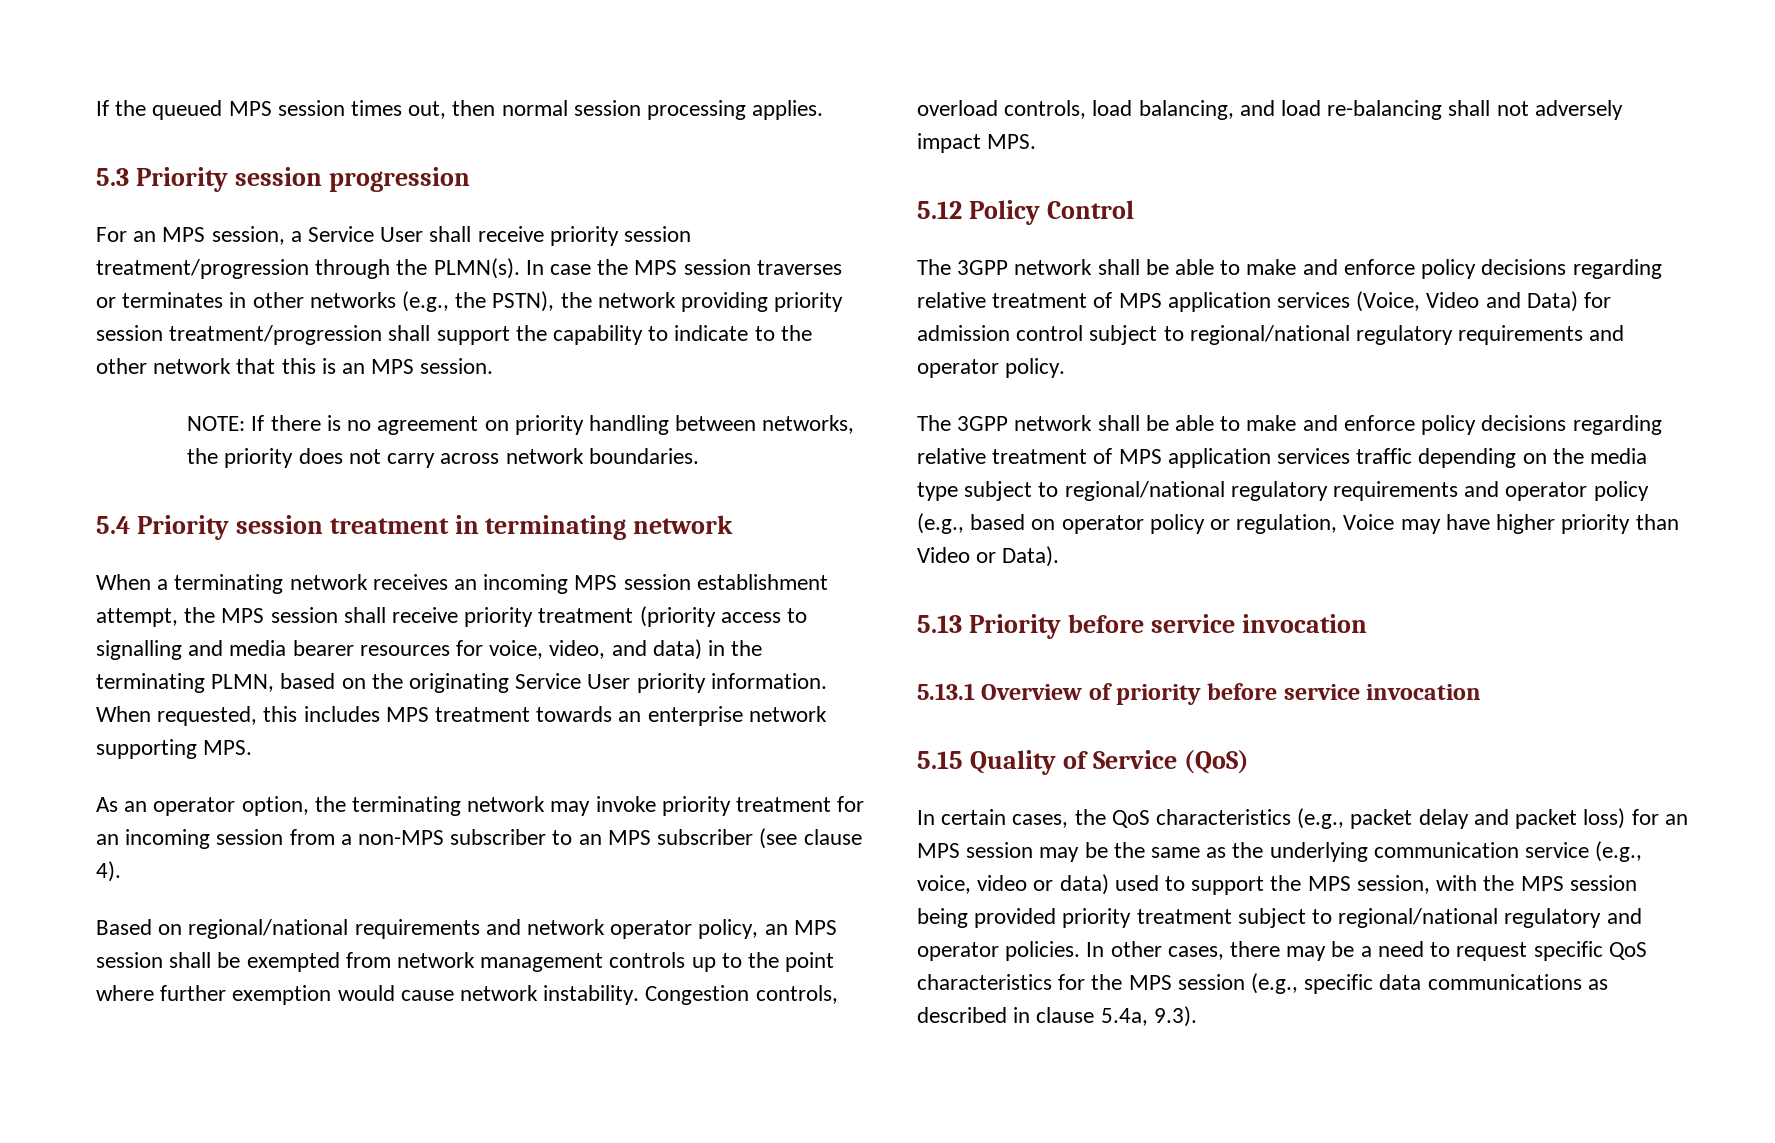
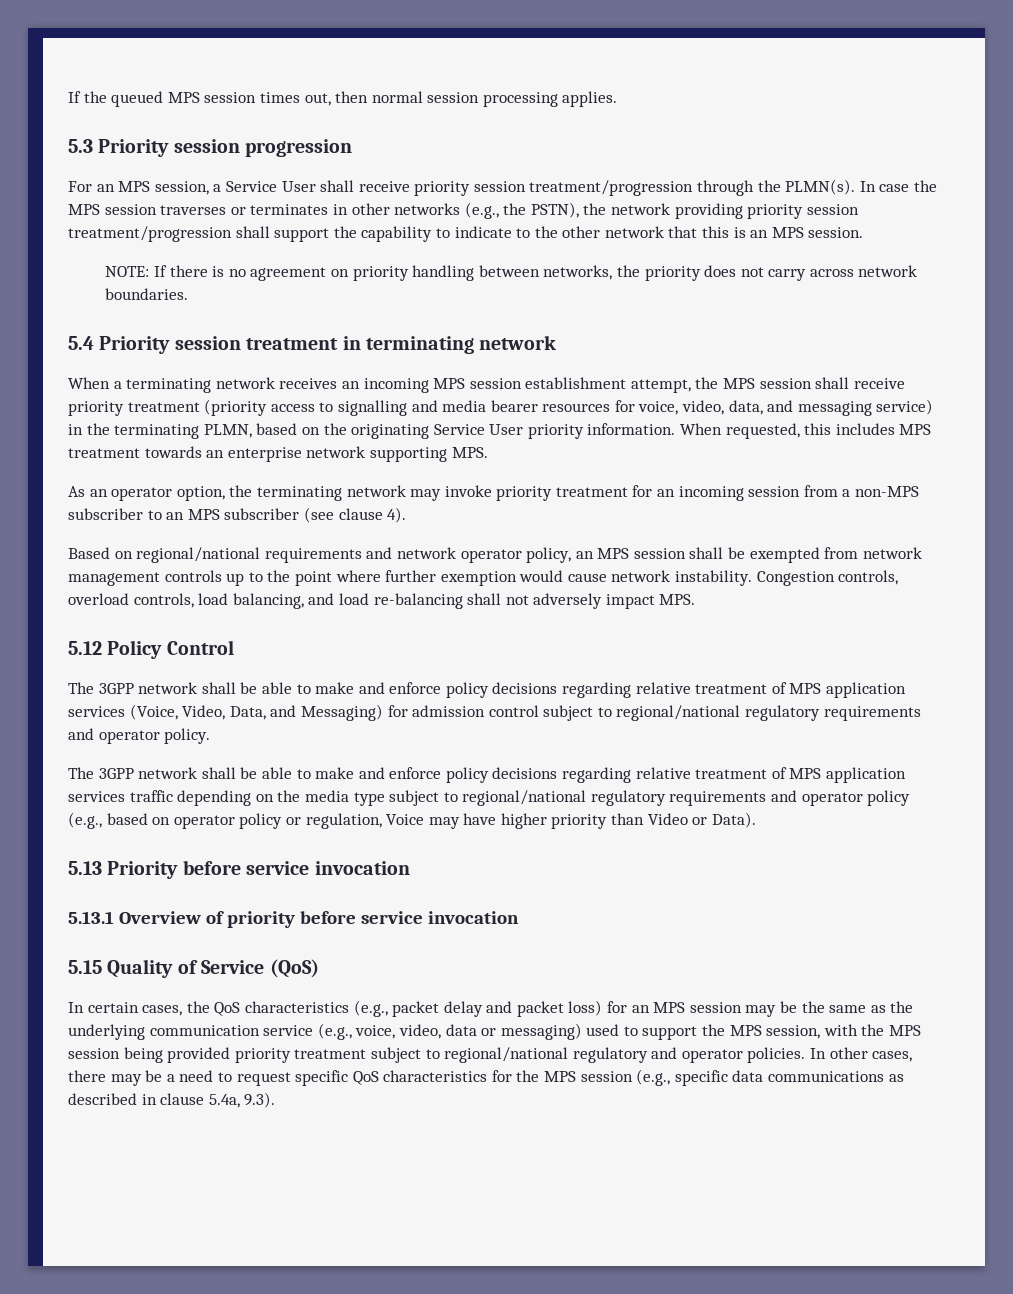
[611,639,702,660] and data) -> [728,399,934,416] data, and messaging service)
[1426,291,1578,312] Video and Data) -> [182,704,383,721] Video, Data, and Messaging)
[977,874,1109,895] video or data) -> [398,1023,582,1040] video, data or messaging)

